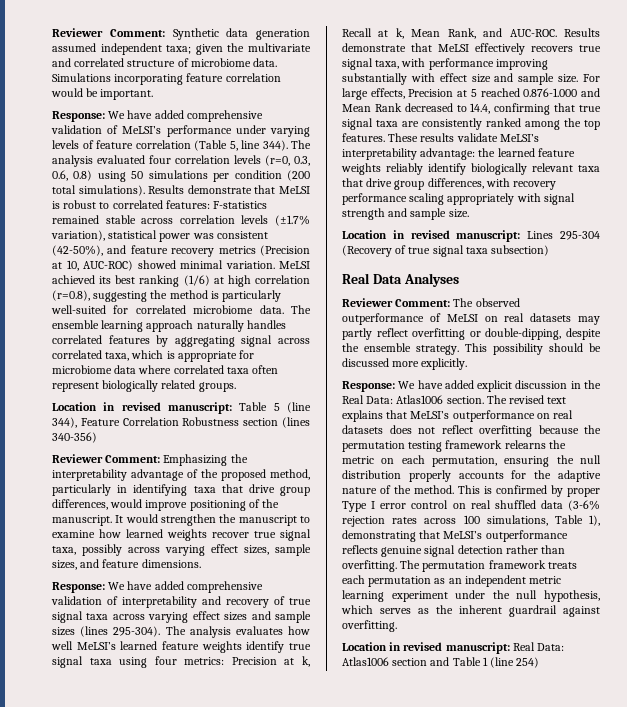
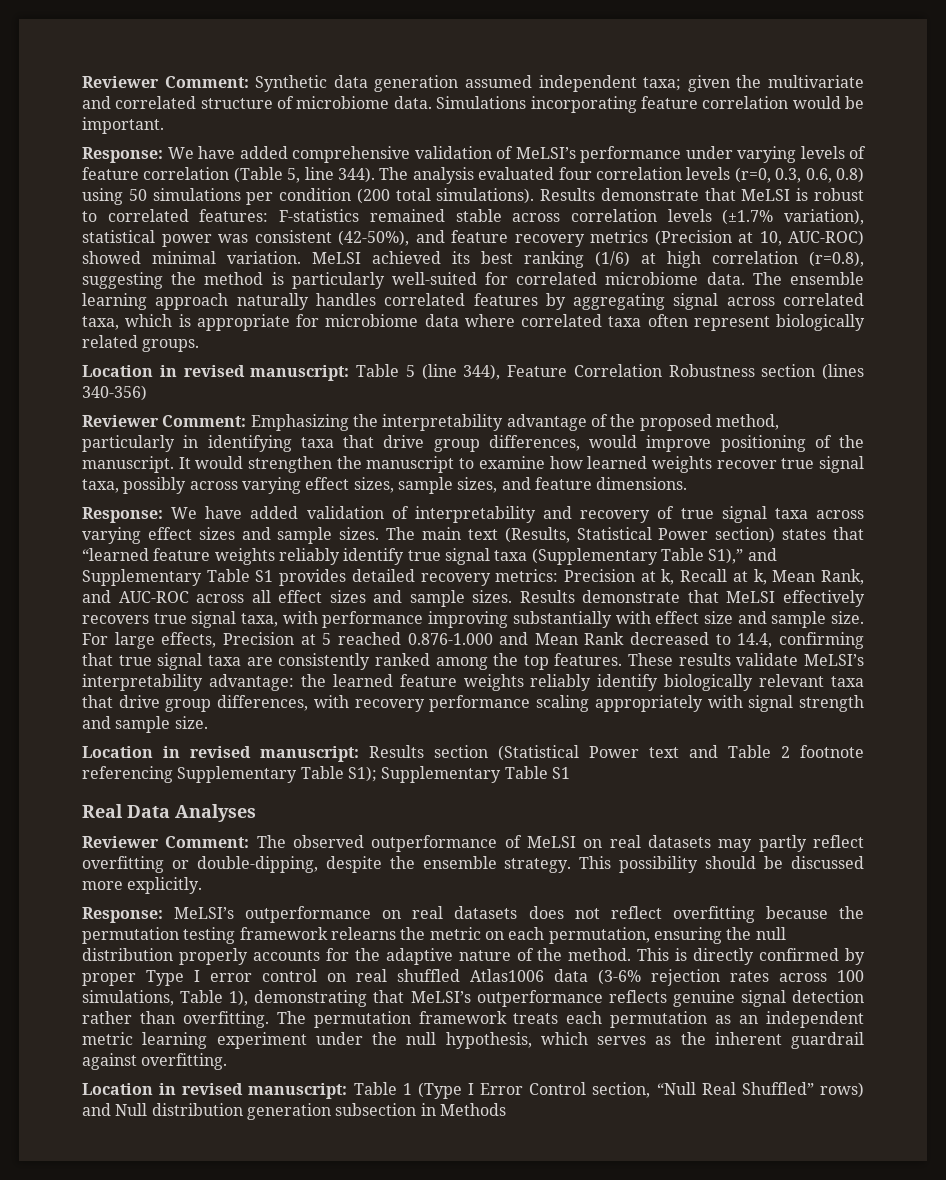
[186,581,263,593] comprehensive -> (299, 512) none
[52,626,310,638] [51,641,242,653] sizes (lines 295-304). The analysis evaluates how well MeLSI’s learned feature weights -> [339,527,864,543] [82,548,340,565] sizes. The main text (Results, Statistical Power section) states that “learned feature weights reliably
[119,656,177,668] using four -> [531,548,777,565] [82,569,491,586] (Supplementary Table S1),” and Supplementary Table S1 provides detailed recovery
[509,29,557,37] AUC-ROC. -> [118,590,513,607] AUC-ROC across all effect sizes and sample sizes.
[527,231,600,240] [342,245,550,257] Lines 295-304 (Recovery of true signal taxa subsection) -> [369,745,864,761] [82,766,570,783] Results section (Statistical Power text and Table 2 footnote referencing Supplementary Table S1); Supplementary Table S1
[398,380,601,392] [342,395,567,404] [342,410,408,422] We have added explicit discussion in the Real Data: Atlas1006 section. The revised text explains that -> (163, 915) none
(492, 490) none -> [693,948,755,965] directly
(536, 504) none -> [470,969,544,982] Atlas1006
[512,642,565,651] [342,657,540,668] Real Data: Atlas1006 section and Table 1 (line 254) -> [353,1082,864,1099] [82,1103,506,1120] Table 1 (Type I Error Control section, “Null Real Shuffled” rows) and Null distribution generation subsection in Methods

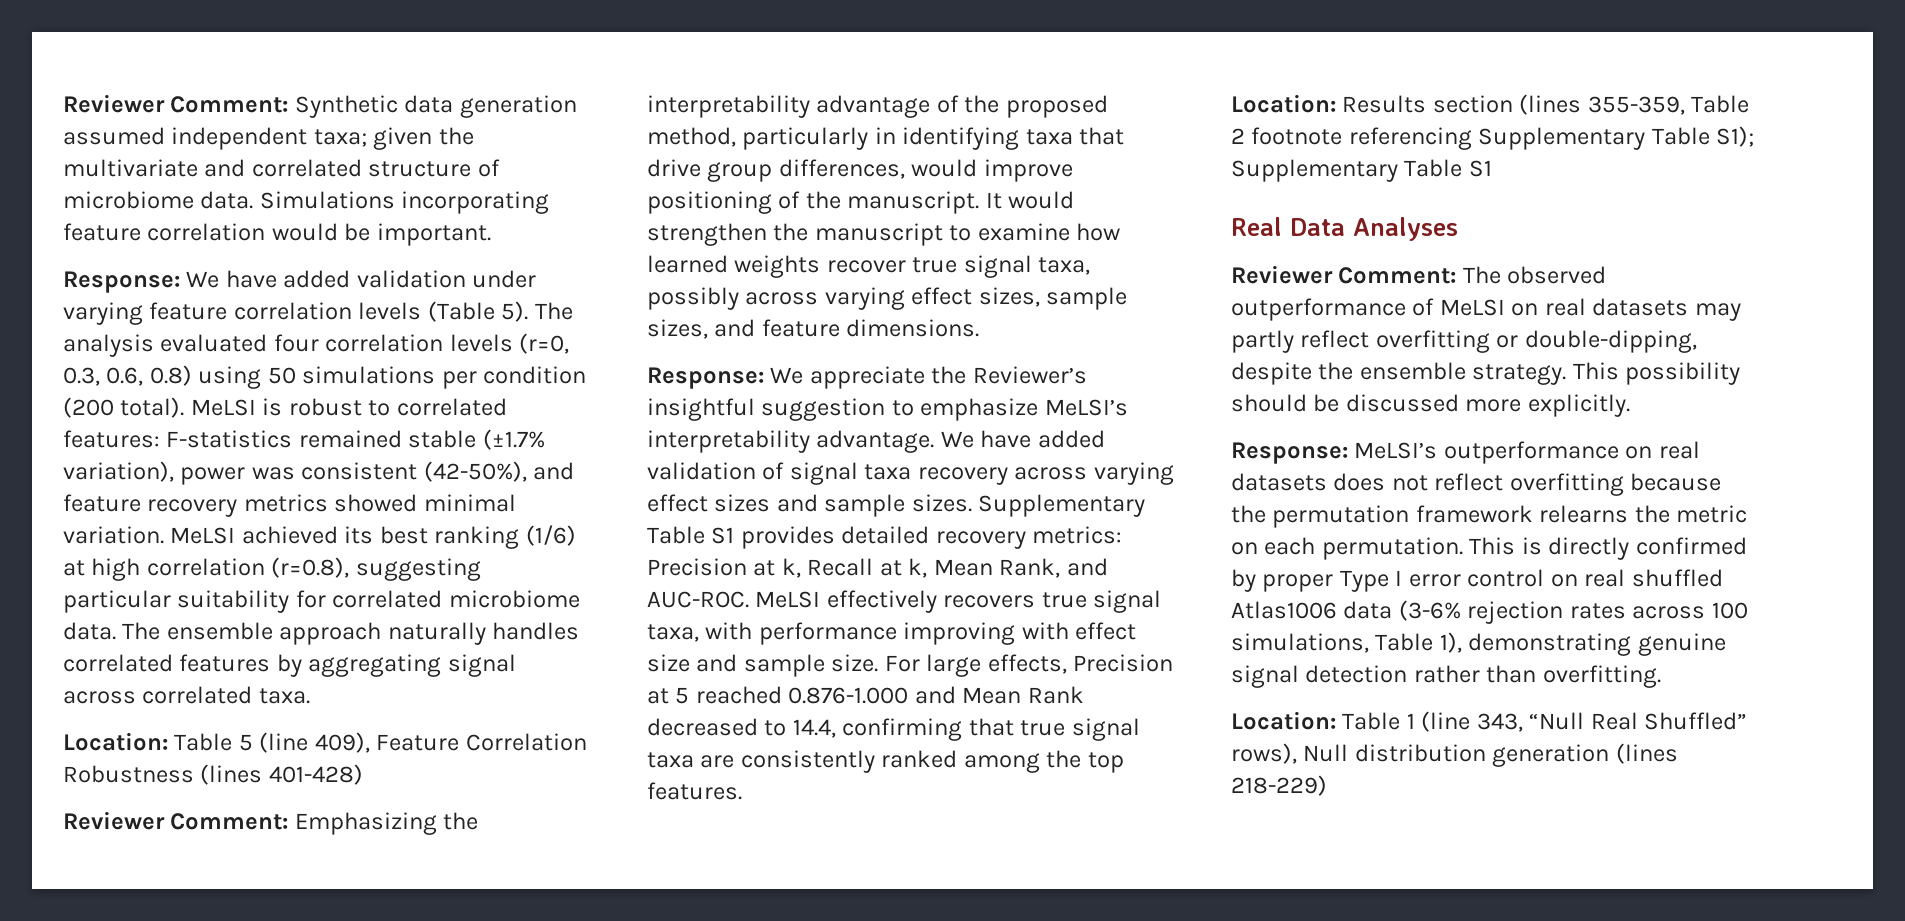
[292,146,866,163] [82,167,375,183] comprehensive validation of MeLSI’s performance under varying levels of feature correlation (Table 5, line 344). -> [356,270,537,288] [63,301,529,325] validation under varying feature correlation levels (Table 5).
[395,188,736,204] total simulations). Results demonstrate that -> [120,397,185,418] total).
[512,209,712,222] across correlation levels -> (477, 439) none
[82,230,155,243] statistical -> (174, 471) none
[654,230,864,246] (Precision at 10, AUC-ROC) -> (328, 503) none
[171,272,477,289] the method is particularly well-suited -> [63,590,290,613] particular suitability
[82,293,147,310] learning -> (273, 631) none
[82,314,865,331] [82,335,200,352] [82,365,350,381] taxa, which is appropriate for microbiome data where correlated taxa often represent biologically related groups. // Location in revised manuscript: -> [258,688,310,704] [63,732,168,751] taxa. // Location:
[463,364,501,380] 344), -> [314,732,370,753] 409),
[761,364,864,380] [82,385,147,401] section (lines 340-356) -> [200,764,363,785] (lines 401-428)
[205,506,808,523] have added validation of interpretability and recovery of true signal taxa -> [809,366,1087,389] [647,398,1128,421] [647,430,1105,453] [647,462,1008,485] appreciate the Reviewer’s insightful suggestion to emphasize MeLSI’s interpretability advantage. We have added validation of signal taxa recovery
[386,527,864,543] [82,548,777,565] The main text (Results, Statistical Power section) states that “learned feature weights reliably identify true signal taxa (Supplementary Table S1),” and -> (972, 503) none
[118,590,719,607] AUC-ROC across all effect sizes and sample sizes. Results demonstrate that -> [647,591,749,608] AUC-ROC.
[512,611,612,628] substantially -> (1016, 633) none
[628,653,864,666] [82,674,865,691] [82,695,865,712] [82,716,208,733] [82,745,718,762] These results validate MeLSI’s interpretability advantage: the learned feature weights reliably identify biologically relevant taxa that drive group differences, with recovery performance scaling appropriately with signal strength and sample size. // Location in revised manuscript: Results section (Statistical Power text and -> [1231,94,1685,115] // Location: Results section (lines 355-359,
[183,927,236,944] testing -> (1410, 516) none
[548,927,786,944] [82,948,632,965] permutation, ensuring the null distribution properly accounts for the adaptive nature of the method. -> [1321,537,1463,560] permutation.
[373,990,667,1007] that MeLSI’s outperformance reflects -> (1632, 644) none
[276,1011,864,1028] [82,1032,864,1049] [82,1053,228,1070] [82,1082,651,1099] The permutation framework treats each permutation as an independent metric learning experiment under the null hypothesis, which serves as the inherent guardrail against overfitting. // Location in revised manuscript: Table 1 (Type I Error Control section, -> [1231,711,1523,732] // Location: Table 1 (line 343,
[820,1082,864,1098] [82,1103,111,1116] rows) and -> [1231,743,1297,764] rows),
[335,1103,506,1116] subsection in Methods -> [1615,743,1678,764] [1231,775,1327,796] (lines 218-229)

